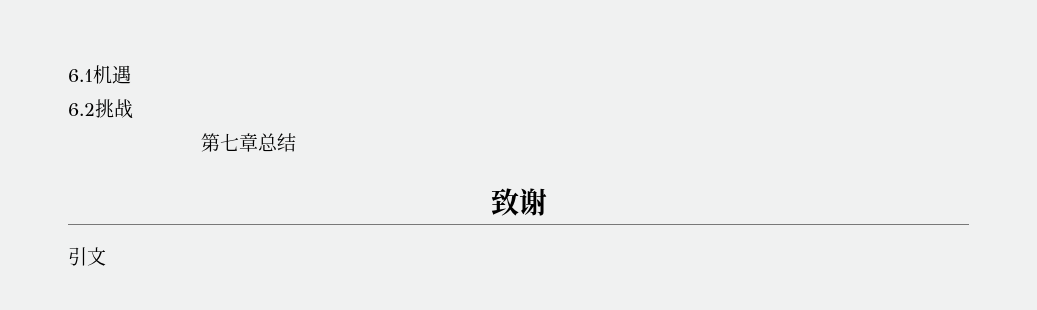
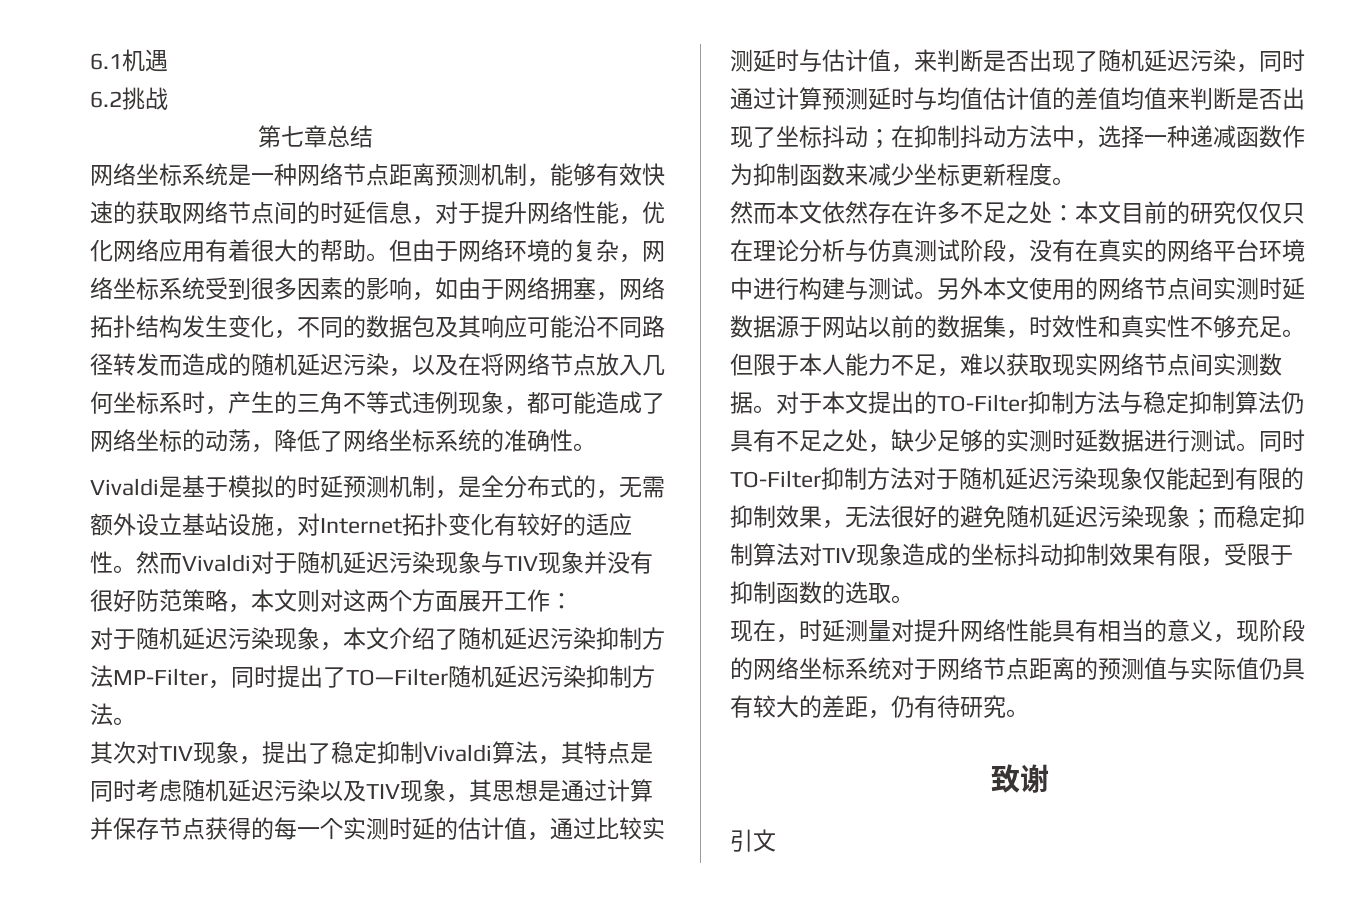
(296, 142) none -> [90,163,665,187] [90,201,665,225] [90,239,665,263] [90,277,665,301] [90,315,665,339] [90,353,665,377] [90,391,665,415] [90,429,596,453] [90,475,665,499] [90,513,632,537] [90,551,653,574] [90,589,573,613] [90,627,665,651] [90,665,655,689] [90,703,136,726] [90,741,653,765] [90,779,653,803] [90,817,665,841] [730,49,1305,73] [730,87,1305,110] [730,125,1305,149] [730,163,1075,186] [730,201,1305,224] [730,239,1305,263] [730,277,1305,300] [730,315,1305,339] [730,353,1282,377] [730,391,1304,414] [730,429,1305,453] [730,467,1304,490] [730,505,1305,529] [730,543,1293,567] [730,581,914,604] [730,619,1305,643] [730,657,1305,680] [730,695,1029,719] // 网络坐标系统是一种网络节点距离预测机制，能够有效快速的获取网络节点间的时延信息，对于提升网络性能，优化网络应用有着很大的帮助。但由于网络环境的复杂，网络坐标系统受到很多因素的影响，如由于网络拥塞，网络拓扑结构发生变化，不同的数据包及其响应可能沿不同路径转发而造成的随机延迟污染，以及在将网络节点放入几何坐标系时，产生的三角不等式违例现象，都可能造成了网络坐标的动荡，降低了网络坐标系统的准确性。 // Vivaldi是基于模拟的时延预测机制，是全分布式的，无需额外设立基站设施，对Internet拓扑变化有较好的适应性。然而Vivaldi对于随机延迟污染现象与TIV现象并没有很好防范策略，本文则对这两个方面展开工作： // 对于随机延迟污染现象，本文介绍了随机延迟污染抑制方法MP-Filter，同时提出了TO—Filter随机延迟污染抑制方法。 // 其次对TIV现象，提出了稳定抑制Vivaldi算法，其特点是同时考虑随机延迟污染以及TIV现象，其思想是通过计算并保存节点获得的每一个实测时延的估计值，通过比较实测延时与估计值，来判断是否出现了随机延迟污染，同时通过计算预测延时与均值估计值的差值均值来判断是否出现了坐标抖动；在抑制抖动方法中，选择一种递减函数作为抑制函数来减少坐标更新程度。 // 然而本文依然存在许多不足之处：本文目前的研究仅仅只在理论分析与仿真测试阶段，没有在真实的网络平台环境中进行构建与测试。另外本文使用的网络节点间实测时延数据源于网站以前的数据集，时效性和真实性不够充足。但限于本人能力不足，难以获取现实网络节点间实测数据。对于本文提出的TO-Filter抑制方法与稳定抑制算法仍具有不足之处，缺少足够的实测时延数据进行测试。同时TO-Filter抑制方法对于随机延迟污染现象仅能起到有限的抑制效果，无法很好的避免随机延迟污染现象；而稳定抑制算法对TIV现象造成的坐标抖动抑制效果有限，受限于抑制函数的选取。 // 现在，时延测量对提升网络性能具有相当的意义，现阶段的网络坐标系统对于网络节点距离的预测值与实际值仍具有较大的差距，仍有待研究。

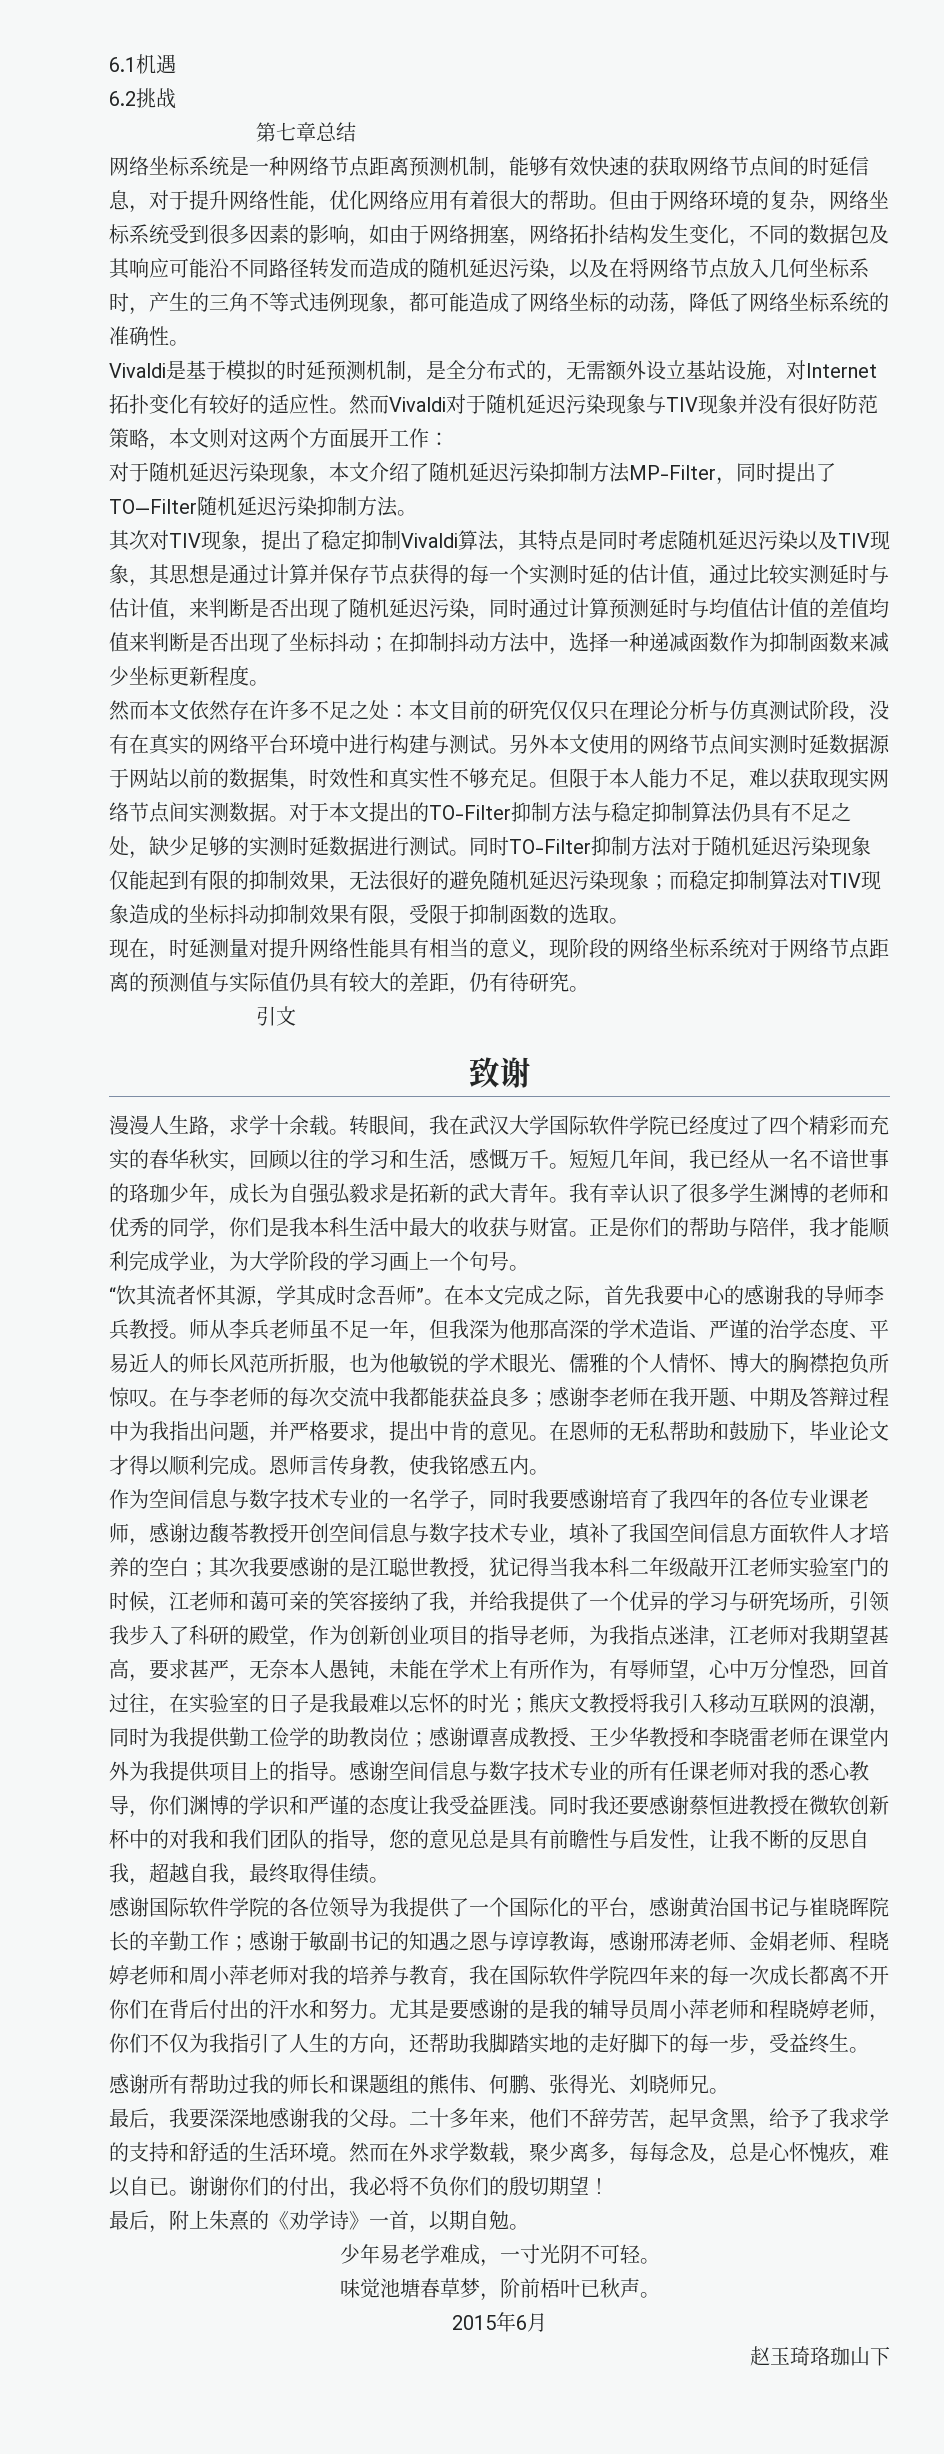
(1029, 713) none -> [255,1006,296,1026] // 引文
[730,829,776,852] 引文 -> [109,1114,889,1138] [109,1148,889,1172] [109,1183,889,1206] [109,1217,890,1240] [109,1251,529,1274] [109,1284,884,1308] [109,1318,889,1342] [109,1353,889,1376] [109,1386,889,1407] [109,1421,889,1444] [109,1454,549,1478] [109,1488,869,1512] [109,1522,889,1546] [109,1556,889,1580] [109,1591,890,1614] [109,1625,889,1648] [109,1659,889,1682] [109,1693,889,1716] [109,1726,889,1748] [109,1760,869,1782] [109,1794,889,1818] [109,1829,869,1852] [109,1863,389,1886] [109,1896,889,1920] [109,1930,889,1954] [109,1965,889,1988] [109,1998,889,2022] [109,2033,869,2056] [109,2073,729,2095] [109,2107,889,2131] [109,2142,889,2165] [109,2176,609,2199] [109,2210,529,2233] [339,2244,660,2267] [339,2278,660,2301] [452,2312,547,2332] [750,2346,890,2366] 漫漫人生路，求学十余载。转眼间，我在武汉大学国际软件学院已经度过了四个精彩而充实的春华秋实，回顾以往的学习和生活，感慨万千。短短几年间，我已经从一名不谙世事的珞珈少年，成长为自强弘毅求是拓新的武大青年。我有幸认识了很多学生渊博的老师和优秀的同学，你们是我本科生活中最大的收获与财富。正是你们的帮助与陪伴，我才能顺利完成学业，为大学阶段的学习画上一个句号。 // “饮其流者怀其源，学其成时念吾师”。在本文完成之际，首先我要中心的感谢我的导师李兵教授。师从李兵老师虽不足一年，但我深为他那高深的学术造诣、严谨的治学态度、平易近人的师长风范所折服，也为他敏锐的学术眼光、儒雅的个人情怀、博大的胸襟抱负所惊叹。在与李老师的每次交流中我都能获益良多；感谢李老师在我开题、中期及答辩过程中为我指出问题，并严格要求，提出中肯的意见。在恩师的无私帮助和鼓励下，毕业论文才得以顺利完成。恩师言传身教，使我铭感五内。 // 作为空间信息与数字技术专业的一名学子，同时我要感谢培育了我四年的各位专业课老师，感谢边馥苓教授开创空间信息与数字技术专业，填补了我国空间信息方面软件人才培养的空白；其次我要感谢的是江聪世教授，犹记得当我本科二年级敲开江老师实验室门的时候，江老师和蔼可亲的笑容接纳了我，并给我提供了一个优异的学习与研究场所，引领我步入了科研的殿堂，作为创新创业项目的指导老师，为我指点迷津，江老师对我期望甚高，要求甚严，无奈本人愚钝，未能在学术上有所作为，有辱师望，心中万分惶恐，回首过往，在实验室的日子是我最难以忘怀的时光；熊庆文教授将我引入移动互联网的浪潮，同时为我提供勤工俭学的助教岗位；感谢谭喜成教授、王少华教授和李晓雷老师在课堂内外为我提供项目上的指导。感谢空间信息与数字技术专业的所有任课老师对我的悉心教导，你们渊博的学识和严谨的态度让我受益匪浅。同时我还要感谢蔡恒进教授在微软创新杯中的对我和我们团队的指导，您的意见总是具有前瞻性与启发性，让我不断的反思自我，超越自我，最终取得佳绩。 // 感谢国际软件学院的各位领导为我提供了一个国际化的平台，感谢黄治国书记与崔晓晖院长的辛勤工作；感谢于敏副书记的知遇之恩与谆谆教诲，感谢邢涛老师、金娟老师、程晓婷老师和周小萍老师对我的培养与教育，我在国际软件学院四年来的每一次成长都离不开你们在背后付出的汗水和努力。尤其是要感谢的是我的辅导员周小萍老师和程晓婷老师，你们不仅为我指引了人生的方向，还帮助我脚踏实地的走好脚下的每一步，受益终生。 // 感谢所有帮助过我的师长和课题组的熊伟、何鹏、张得光、刘晓师兄。 // 最后，我要深深地感谢我的父母。二十多年来，他们不辞劳苦，起早贪黑，给予了我求学的支持和舒适的生活环境。然而在外求学数载，聚少离多，每每念及，总是心怀愧疚，难以自已。谢谢你们的付出，我必将不负你们的殷切期望！ // 最后，附上朱熹的《劝学诗》一首，以期自勉。 // 少年易老学难成，一寸光阴不可轻。 // 味觉池塘春草梦，阶前梧叶已秋声。 // 2015年6月 // 赵玉琦珞珈山下

